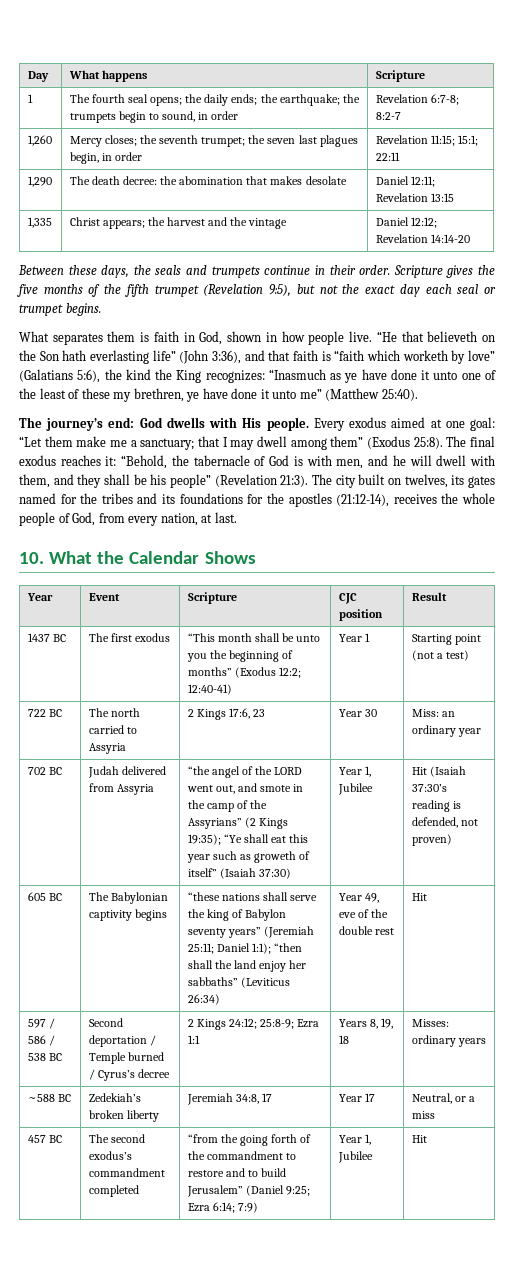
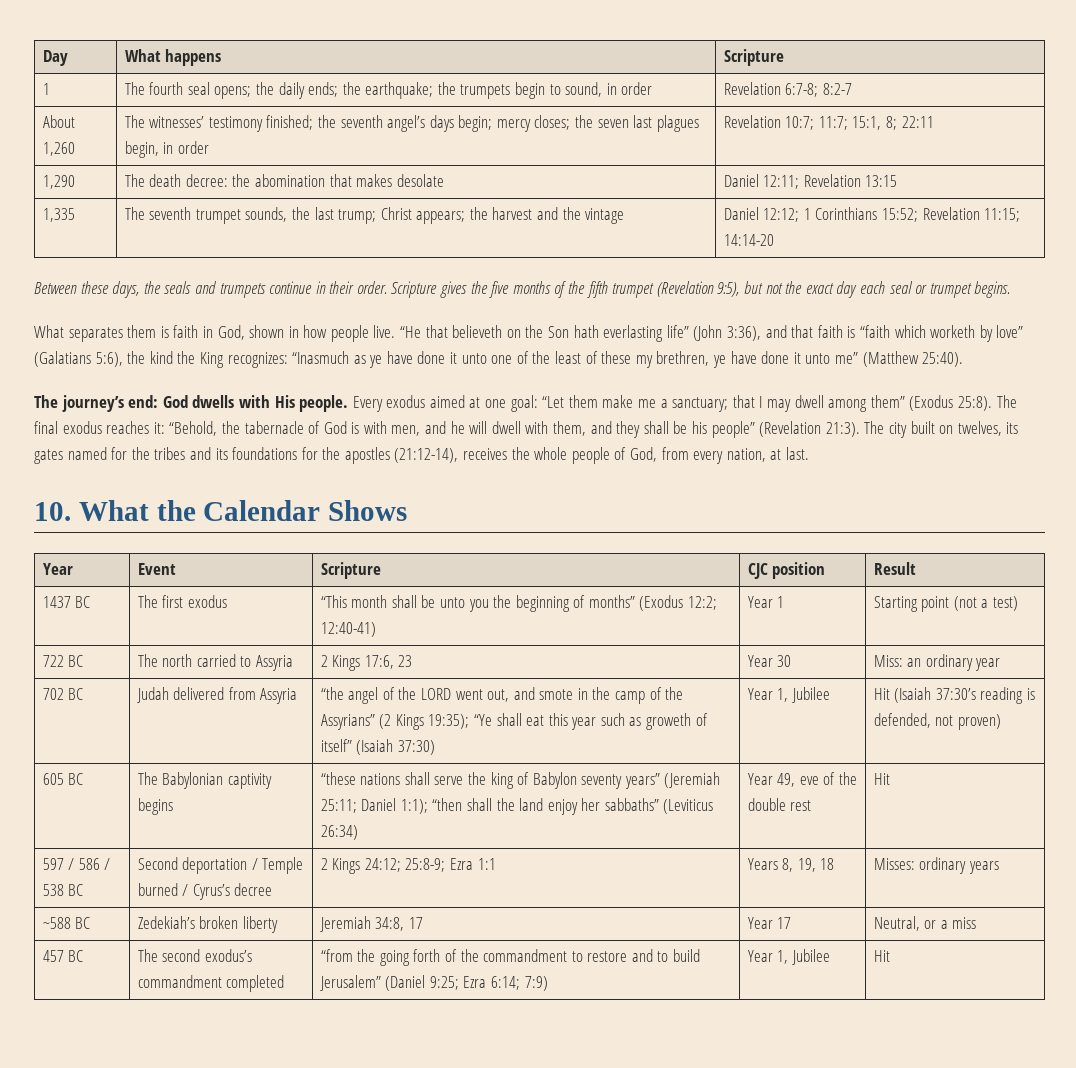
(401, 116) none -> [42,115,75,128] About
[69,135,246,147] Mercy closes; the seventh trumpet; -> [124,115,571,132] The witnesses’ testimony finished; the seventh angel’s days begin; mercy closes;
[430,135,478,146] 11:15; 15:1; -> [785,116,897,130] 10:7; 11:7; 15:1, 8;
(52, 222) none -> [124,207,377,224] The seventh trumpet sounds, the last trump;
[375,234,428,243] Revelation -> [803,207,1021,222] 1 Corinthians 15:52; Revelation 11:15;

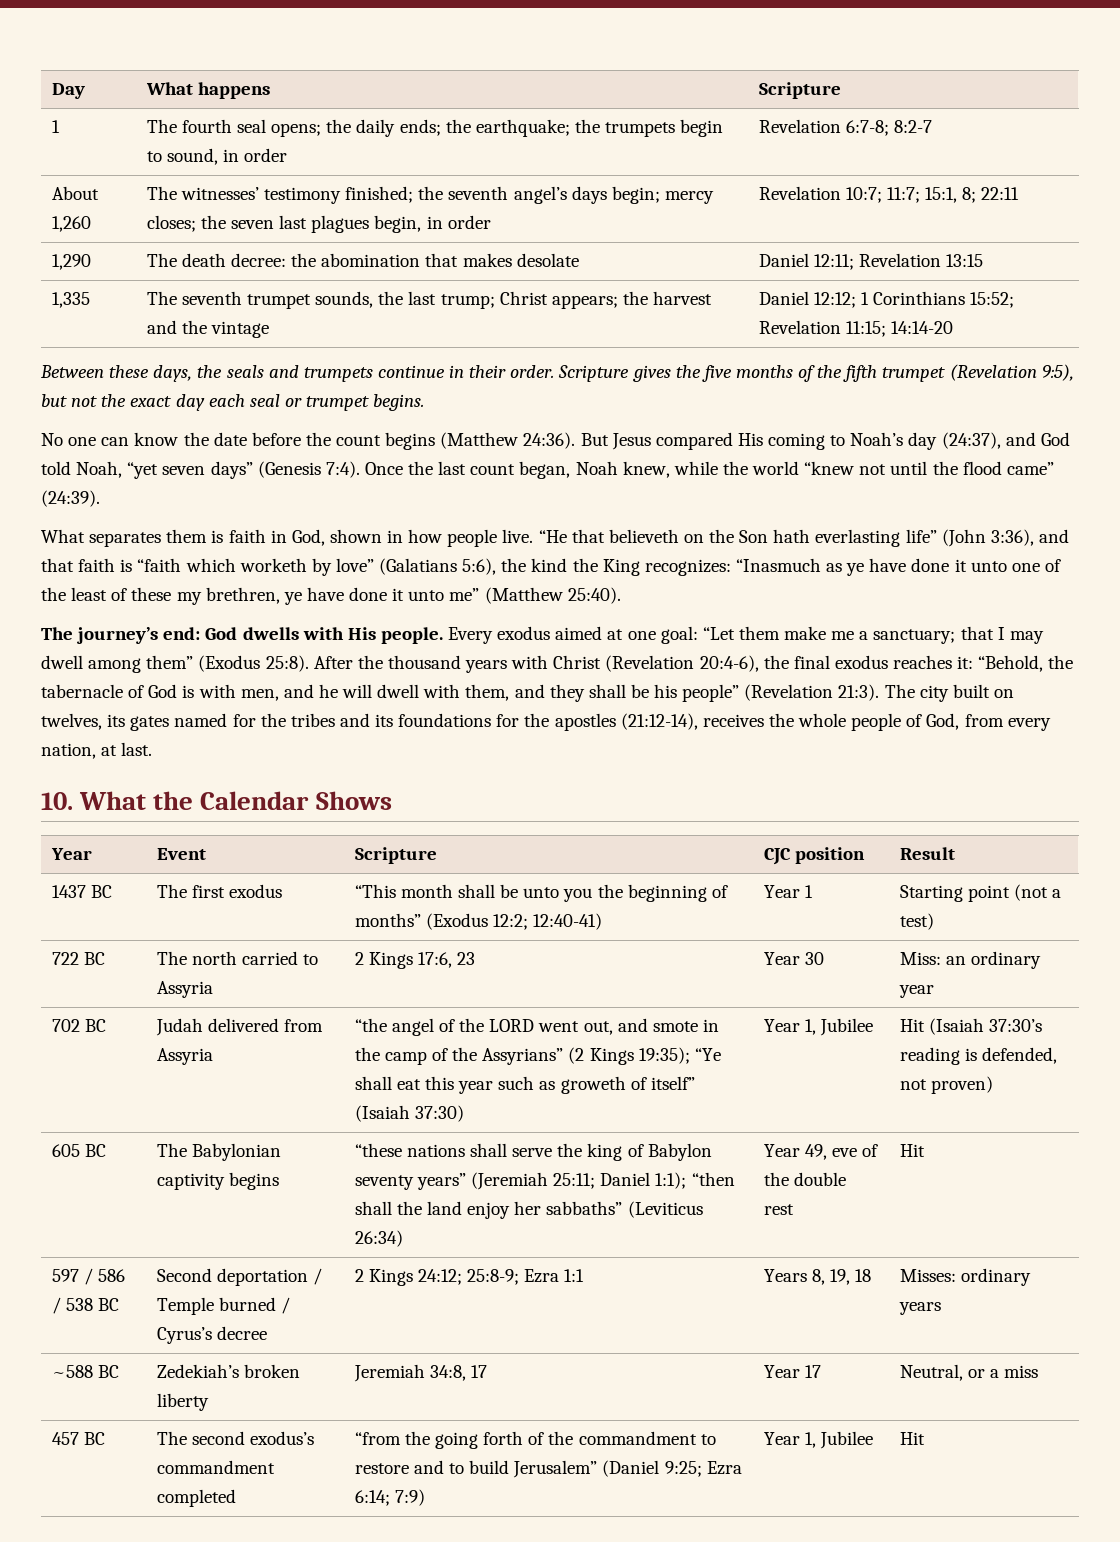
(1011, 289) none -> [41,432,1070,450] [41,461,1054,479] [41,490,100,507] // No one can know the date before the count begins (Matthew 24:36). But Jesus compared His coming to Noah’s day (24:37), and God told Noah, “yet seven days” (Genesis 7:4). Once the last count began, Noah knew, while the world “knew not until the flood came” (24:39).
[996,395,1017,408] The -> [313,655,789,673] After the thousand years with Christ (Revelation 20:4-6), the

